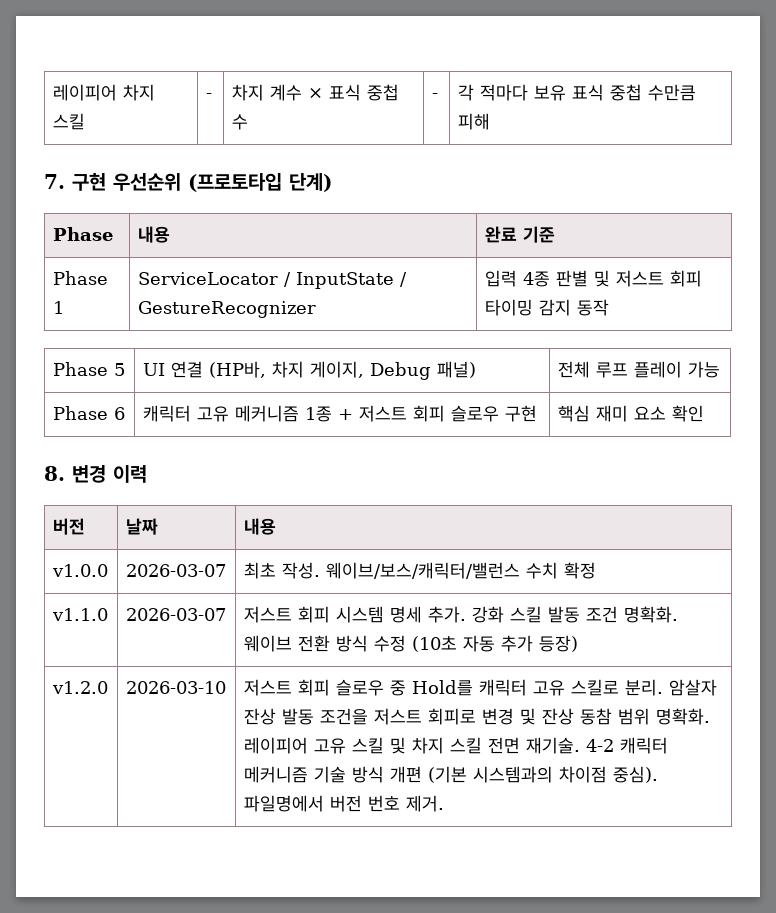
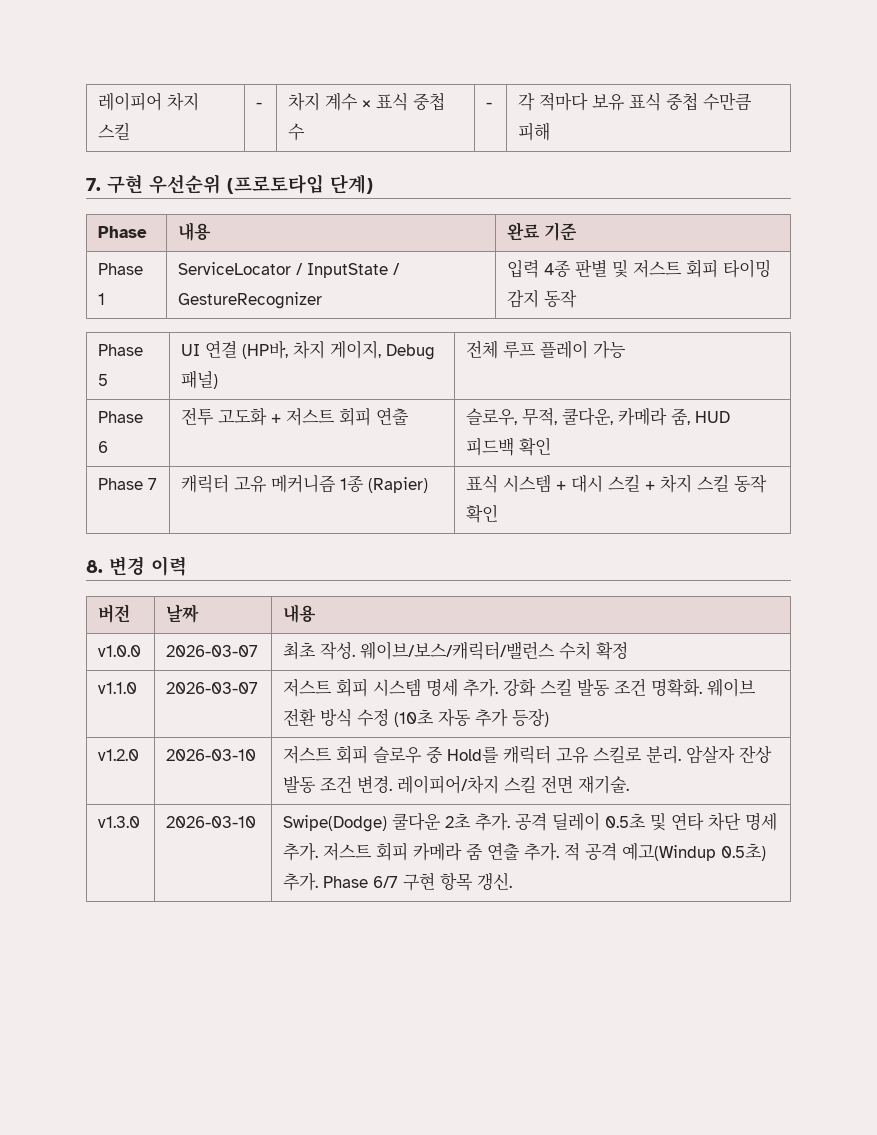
[142,405,537,422] [557,405,666,422] 캐릭터 고유 메커니즘 1종 + 저스트 회피 슬로우 구현 | 핵심 재미 요소 -> [181,407,410,426] [466,408,731,426] [466,437,552,456] [98,478,158,490] [181,474,429,493] [466,474,768,493] 전투 고도화 + 저스트 회피 연출 | 슬로우, 무적, 쿨다운, 카메라 줌, HUD 피드백 확인 // Phase 7 | 캐릭터 고유 메커니즘 1종 (Rapier) | 표식 시스템 + 대시 스킬 + 차지 스킬 동작
[319,708,710,725] [243,737,668,754] [243,766,658,783] [243,795,444,812] 조건을 저스트 회피로 변경 및 잔상 동참 범위 명확화. 레이피어 고유 스킬 및 차지 스킬 전면 재기술. 4-2 캐릭터 메커니즘 기술 방식 개편 (기본 시스템과의 차이점 중심). 파일명에서 버전 번호 제거. -> [320,775,630,794] [98,816,141,828] [166,816,257,828] [283,812,778,832] [283,842,767,861] [283,872,513,891] 조건 변경. 레이피어/차지 스킬 전면 재기술. // v1.3.0 | 2026-03-10 | Swipe(Dodge) 쿨다운 2초 추가. 공격 딜레이 0.5초 및 연타 차단 명세 추가. 저스트 회피 카메라 줌 연출 추가. 적 공격 예고(Windup 0.5초) 추가. Phase 6/7 구현 항목 갱신.

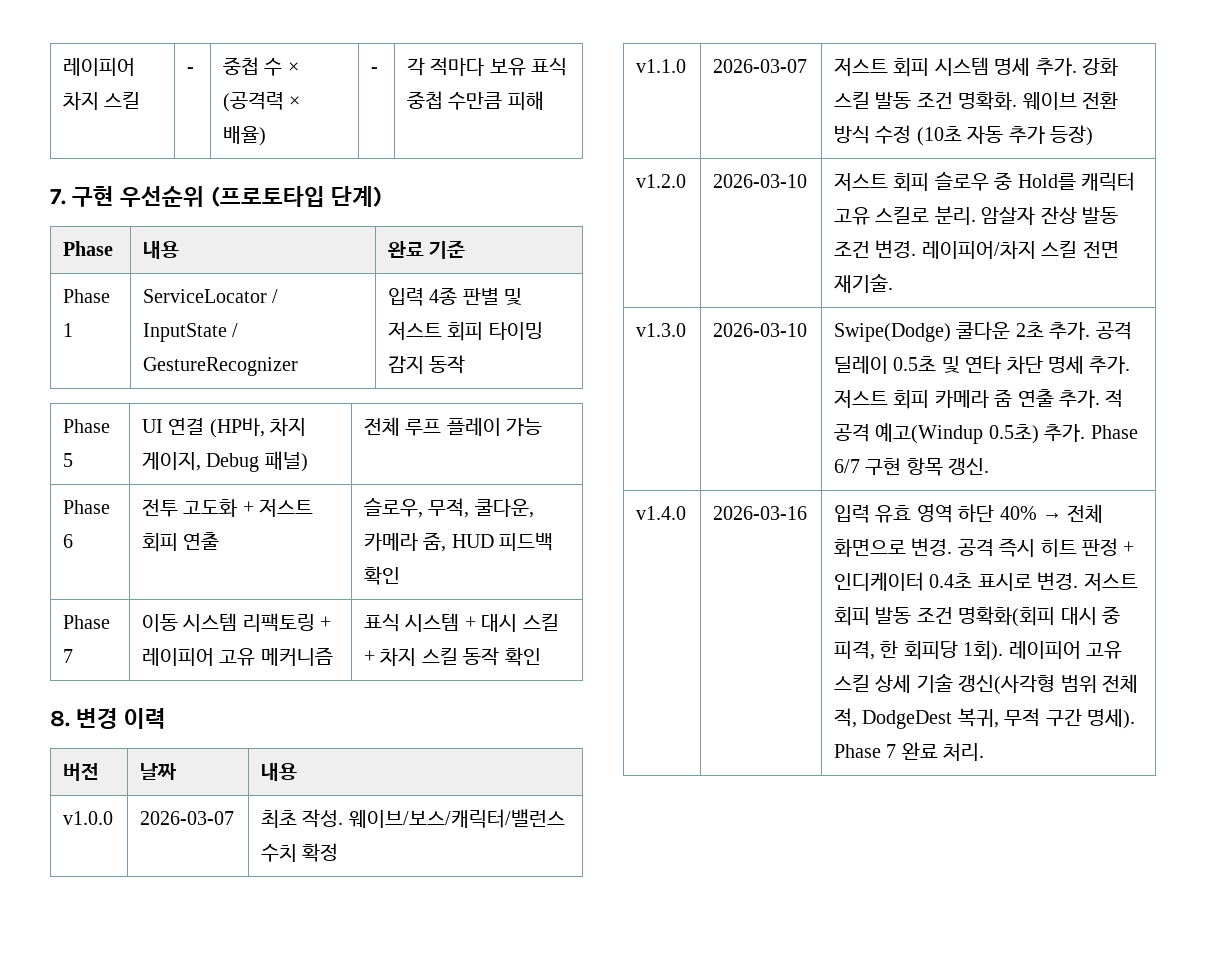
[288,92,446,111] [288,123,306,141] 차지 계수 × 표식 중첩 수 -> [223,57,299,76] [223,92,301,112] [223,126,267,146] 중첩 수 × (공격력 × 배율)
[181,474,230,493] 캐릭터 -> [142,613,332,632] [142,648,215,666] 이동 시스템 리팩토링 + 레이피어
[340,475,429,493] 1종 (Rapier) -> (333, 656) none
(513, 881) none -> [636,506,687,520] [713,506,808,520] [834,503,1104,523] [834,538,1135,557] [834,572,1138,591] [834,606,1121,627] [834,640,1123,661] [834,674,1139,695] [834,708,1136,729] [834,742,985,761] // v1.4.0 | 2026-03-16 | 입력 유효 영역 하단 40% → 전체 화면으로 변경. 공격 즉시 히트 판정 + 인디케이터 0.4초 표시로 변경. 저스트 회피 발동 조건 명확화(회피 대시 중 피격, 한 회피당 1회). 레이피어 고유 스킬 상세 기술 갱신(사각형 범위 전체 적, DodgeDest 복귀, 무적 구간 명세). Phase 7 완료 처리.

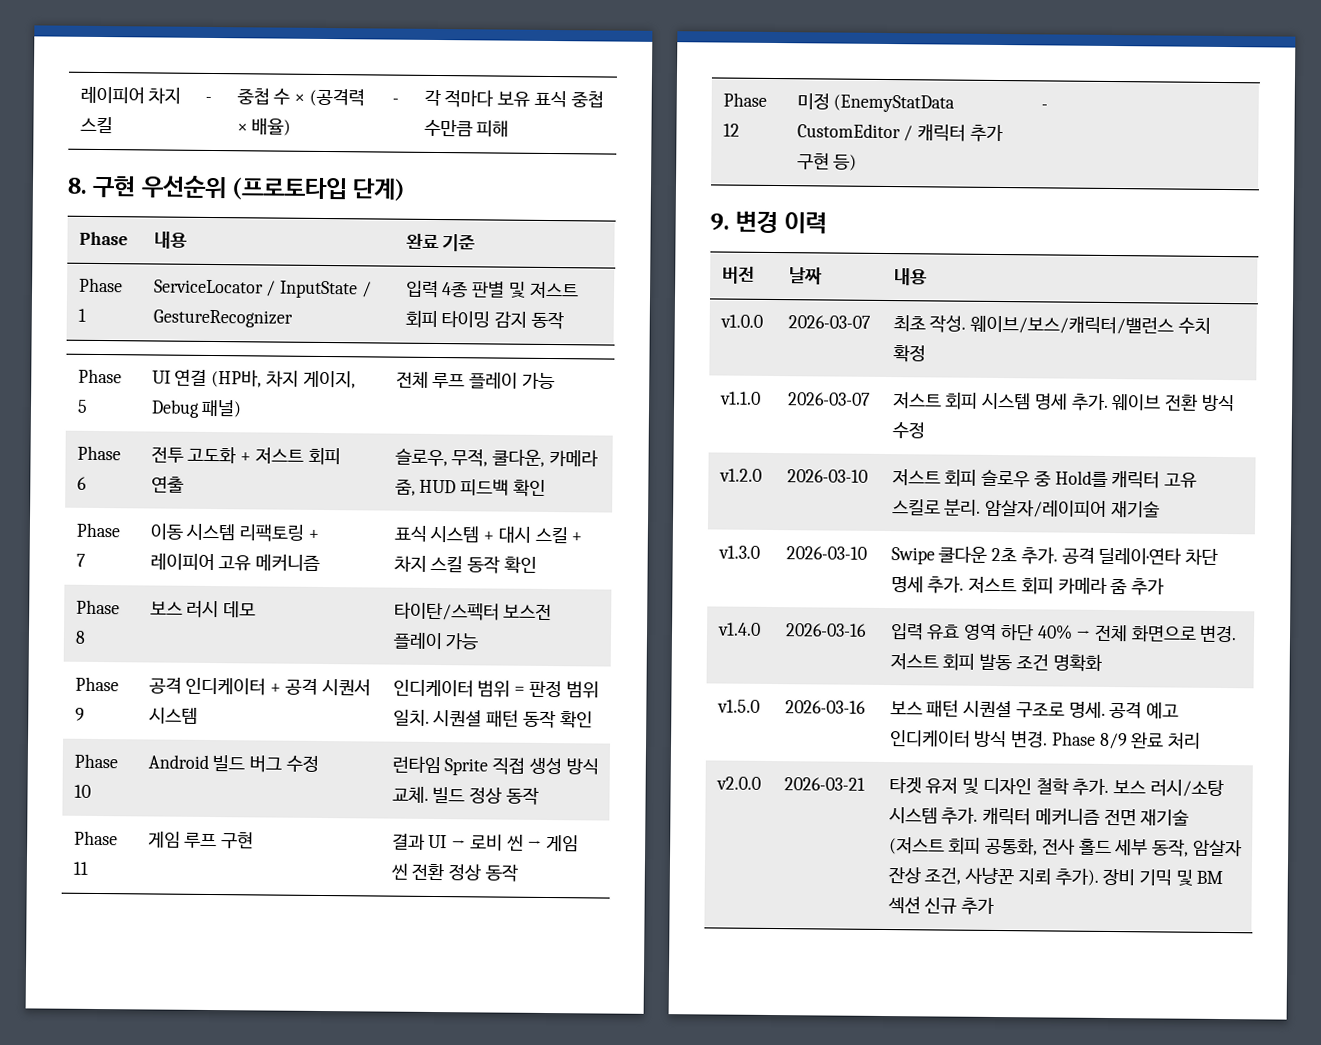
[50,189,66,205] 7. -> [67,177,88,194] 8.
[50,710,70,727] // 8. -> [75,599,120,615] [74,630,86,644] [149,600,257,619] [393,601,553,621] [392,632,480,650] [74,676,119,692] [74,707,85,721] [148,677,371,696] [148,707,198,724] [392,679,599,699] [392,708,593,729] [73,753,118,769] [73,784,91,798] [147,754,319,773] [391,755,599,776] [391,786,539,805] [73,830,118,846] [72,861,88,875] [147,831,255,849] [391,833,579,852] [390,862,518,882] [722,92,767,107] [722,123,740,137] [796,93,956,113] [796,123,1004,143] [796,152,858,171] [1040,104,1048,110] [710,213,730,231] // Phase 8 | 보스 러시 데모 | 타이탄/스펙터 보스전 플레이 가능 // Phase 9 | 공격 인디케이터 + 공격 시퀀서 시스템 | 인디케이터 범위 = 판정 범위 일치. 시퀀셜 패턴 동작 확인 // Phase 10 | Android 빌드 버그 수정 | 런타임 Sprite 직접 생성 방식 교체. 빌드 정상 동작 // Phase 11 | 게임 루프 구현 | 결과 UI → 로비 씬 → 게임 씬 전환 정상 동작 // Phase 12 | 미정 (EnemyStatData CustomEditor / 캐릭터 추가 구현 등) | - // 9.
[1082,58,1119,76] [834,91,1018,110] 강화 스킬 발동 조건 명확화. -> (1109, 402) none
[916,125,1094,146] (10초 자동 추가 등장) -> (925, 430) none
[981,206,1119,225] [834,240,1119,259] [834,274,894,293] 암살자 잔상 발동 조건 변경. 레이피어/차지 스킬 전면 재기술. -> [985,499,1160,518] 암살자/레이피어 재기술
[834,323,952,342] Swipe(Dodge) -> [890,547,935,565] Swipe
[834,356,1002,374] 딜레이 0.5초 및 연타 -> [1098,546,1183,565] 딜레이·연타
[1017,389,1124,408] [834,423,1138,444] [834,458,990,476] 연출 추가. 적 공격 예고(Windup 0.5초) 추가. Phase 6/7 구현 항목 갱신. -> [1130,578,1165,596] 추가
[957,538,1135,557] [834,572,1138,591] [834,606,1121,627] [834,640,1123,661] [834,674,1139,695] [834,708,1136,729] [834,742,985,761] 공격 즉시 히트 판정 + 인디케이터 0.4초 표시로 변경. 저스트 회피 발동 조건 명확화(회피 대시 중 피격, 한 회피당 1회). 레이피어 고유 스킬 상세 기술 갱신(사각형 범위 전체 적, DodgeDest 복귀, 무적 구간 명세). Phase 7 완료 처리. -> [889,653,1103,672] [716,699,760,713] [784,700,866,714] [889,699,1179,719] [889,730,1201,750] [715,776,761,790] [783,777,865,791] [888,776,1224,798] [888,806,1190,826] [888,836,1243,857] [887,867,1224,886] [887,896,996,915] 저스트 회피 발동 조건 명확화 // v1.5.0 | 2026-03-16 | 보스 패턴 시퀀셜 구조로 명세. 공격 예고 인디케이터 방식 변경. Phase 8/9 완료 처리 // v2.0.0 | 2026-03-21 | 타겟 유저 및 디자인 철학 추가. 보스 러시/소탕 시스템 추가. 캐릭터 메커니즘 전면 재기술 (저스트 회피 공통화, 전사 홀드 세부 동작, 암살자 잔상 조건, 사냥꾼 지뢰 추가). 장비 기믹 및 BM 섹션 신규 추가

